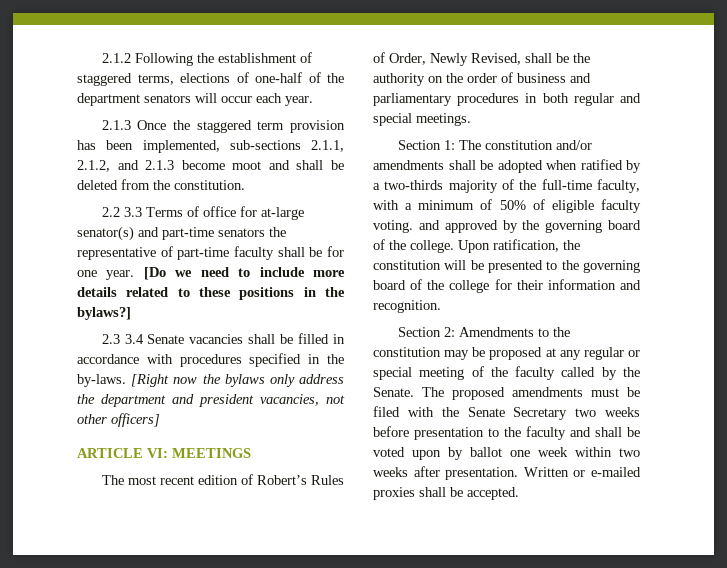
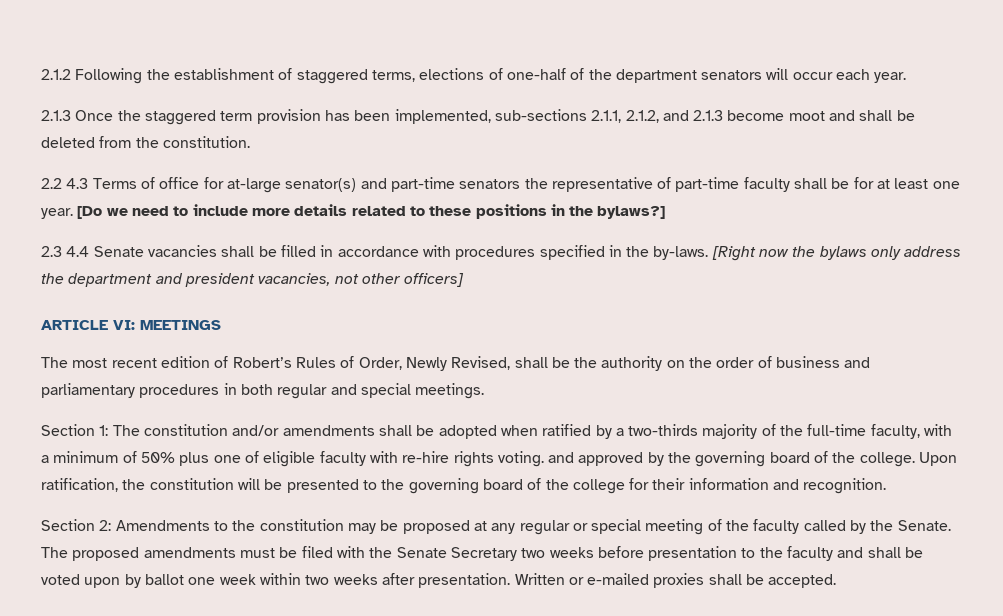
[123,207,142,217] 3.3 -> [66,178,89,189] 4.3
(344, 251) none -> [877,178,929,189] at least
[124,334,144,344] 3.4 -> [66,246,90,257] 4.4
(526, 205) none -> [179,452,241,466] plus one
(641, 206) none -> [369,451,494,467] with re-hire rights

